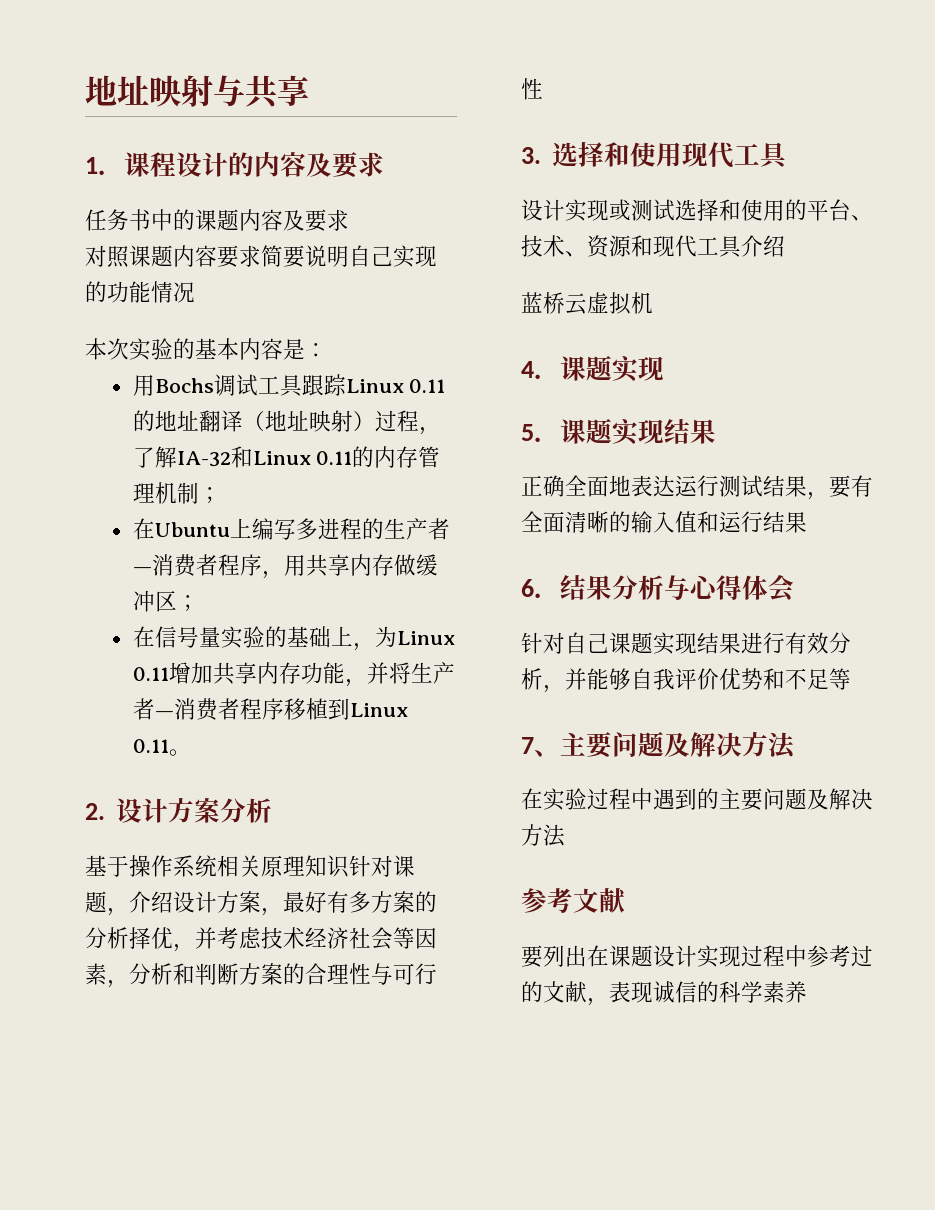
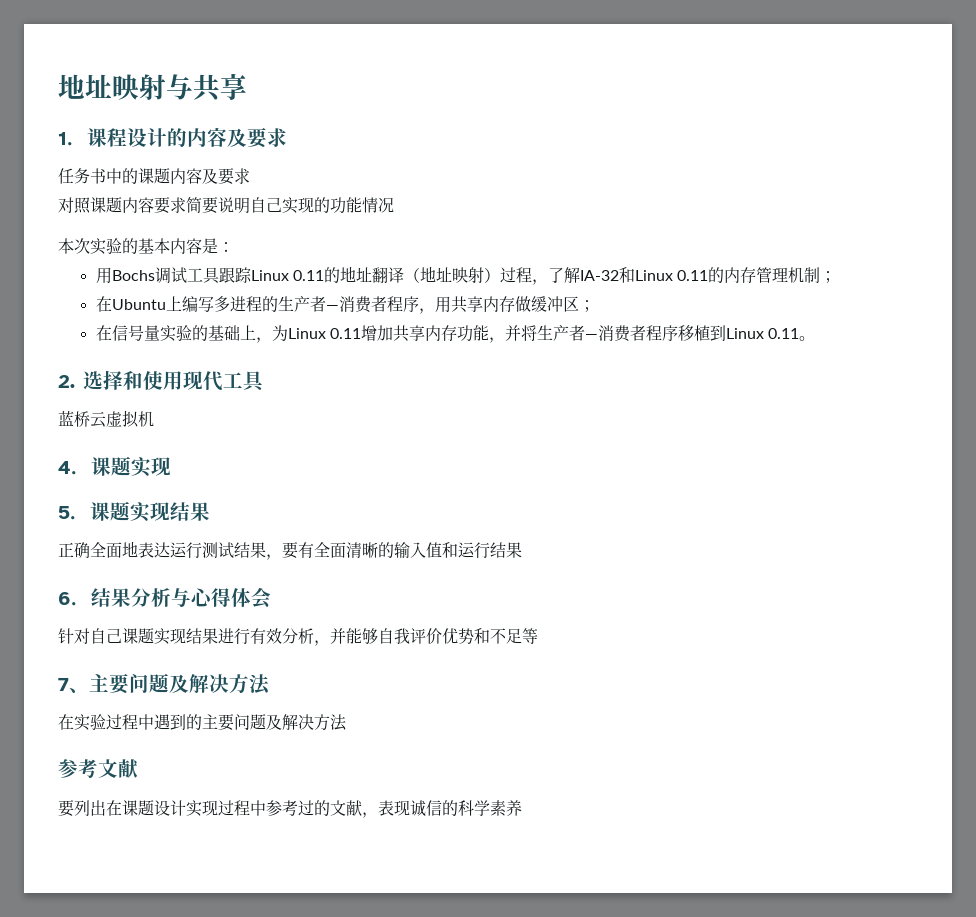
[115,798,272,823] [85,855,415,878] [85,891,437,916] [85,927,437,952] [85,963,437,988] [521,78,543,100] [521,147,541,164] 设计方案分析 // 基于操作系统相关原理知识针对课题，介绍设计方案，最好有多方案的分析择优，并考虑技术经济社会等因素，分析和判断方案的合理性与可行性 // 3. -> (75, 381) none
[521,199,873,222] [521,235,785,258] // 设计实现或测试选择和使用的平台、技术、资源和现代工具介绍 -> (265, 381) none

